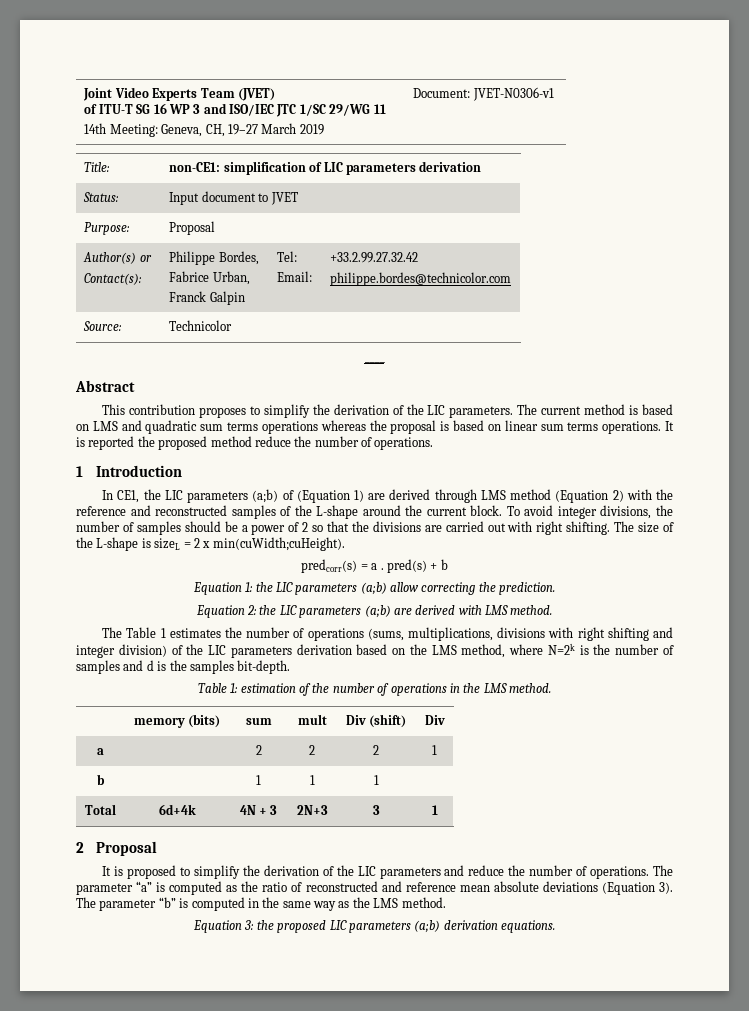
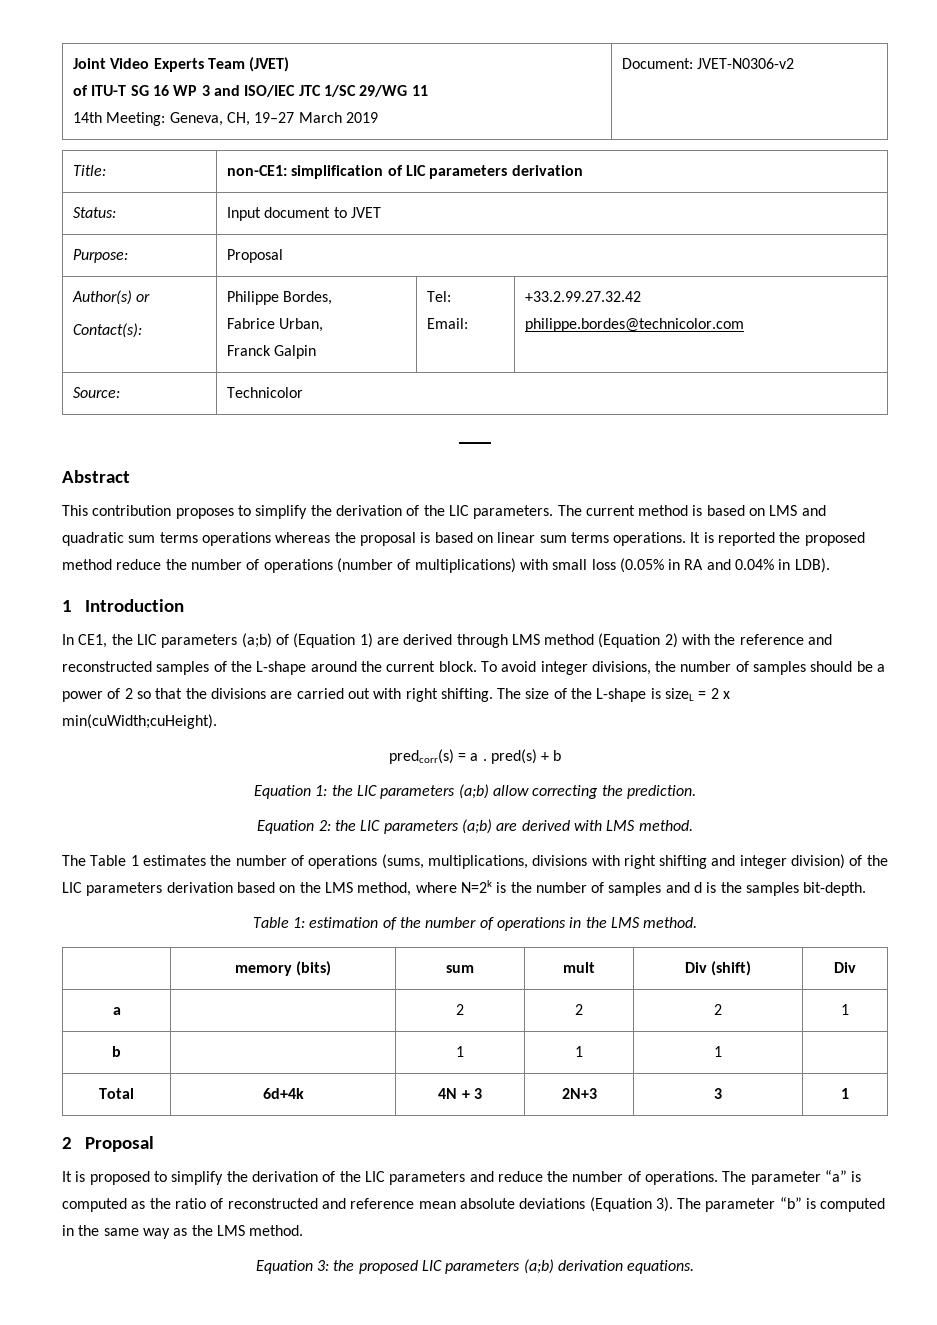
[472,87,554,101] JVET-N0306-v1 -> [697,58,795,69] JVET-N0306-v2
[374,437,434,450] operations. -> [263,558,830,573] operations (number of multiplications) with small loss (0.05% in RA and 0.04% in LDB).

